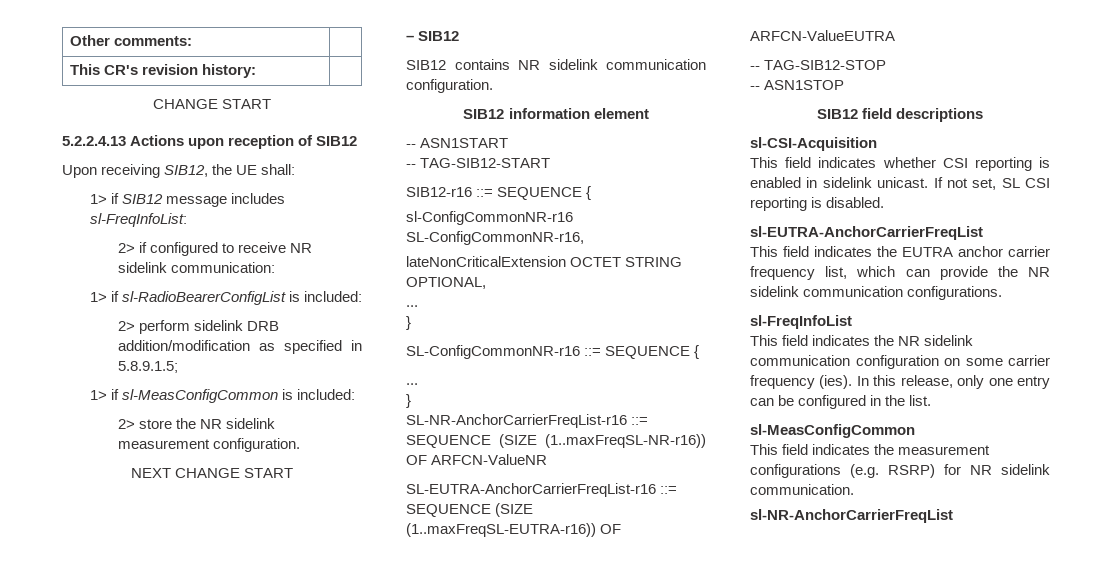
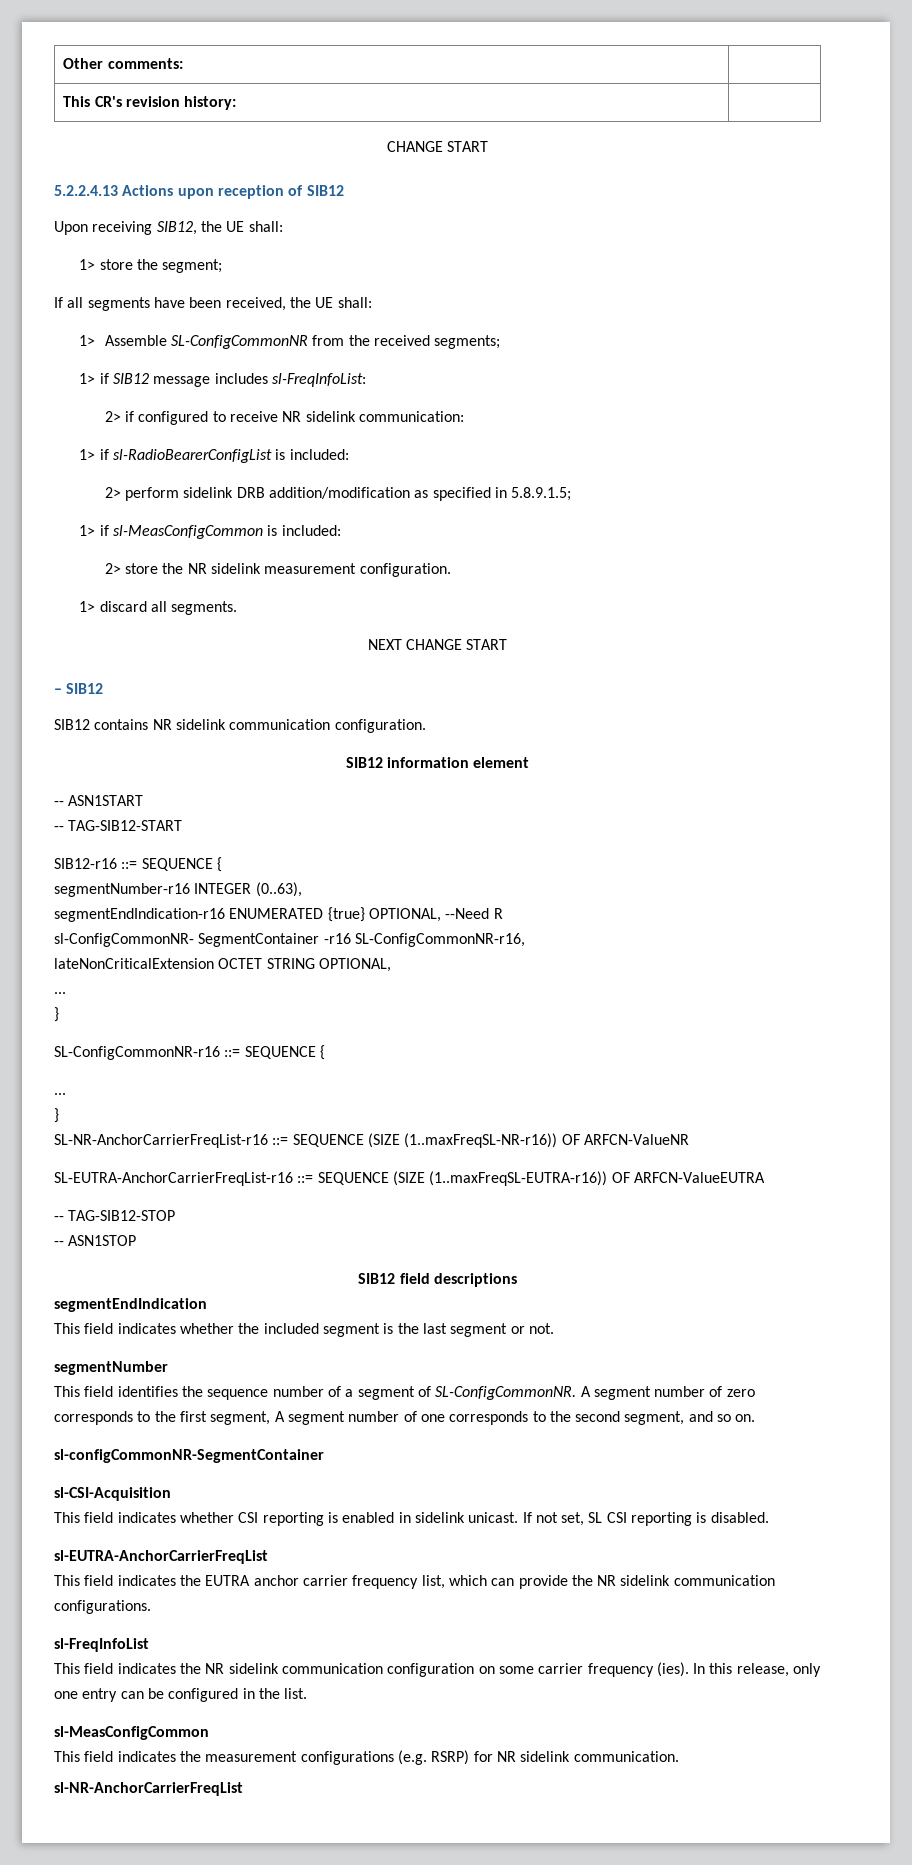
(296, 169) none -> [79,259,223,273] [54,297,372,311] [79,335,501,349] // 1> store the segment; // If all segments have been received, the UE shall: // 1> Assemble SL-ConfigCommonNR from the received segments;
(300, 445) none -> [79,601,238,615] // 1> discard all segments.
[406,211,573,225] sl-ConfigCommonNR-r16 -> [54,882,302,897] [54,907,503,922] [54,933,351,947] segmentNumber-r16 INTEGER (0..63), // segmentEndIndication-r16 ENUMERATED {true} OPTIONAL, --Need R // sl-ConfigCommonNR- SegmentContainer -r16
(984, 115) none -> [54,1298,207,1312] [54,1323,554,1337] [54,1361,168,1375] [54,1386,755,1400] [54,1411,756,1425] [54,1449,324,1463] // segmentEndIndication // This field indicates whether the included segment is the last segment or not. // segmentNumber // This field identifies the sequence number of a segment of SL-ConfigCommonNR. A segment number of zero corresponds to the first segment, A segment number of one corresponds to the second segment, and so on. // sl-configCommonNR-SegmentContainer

